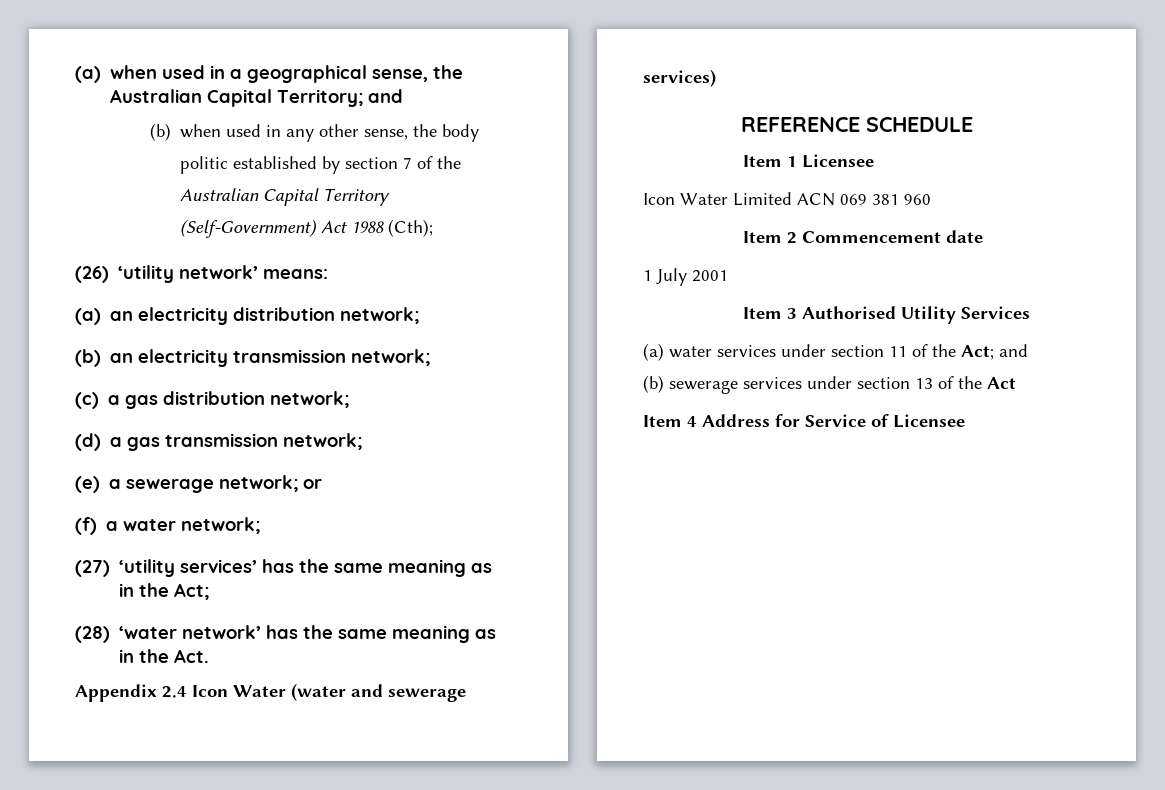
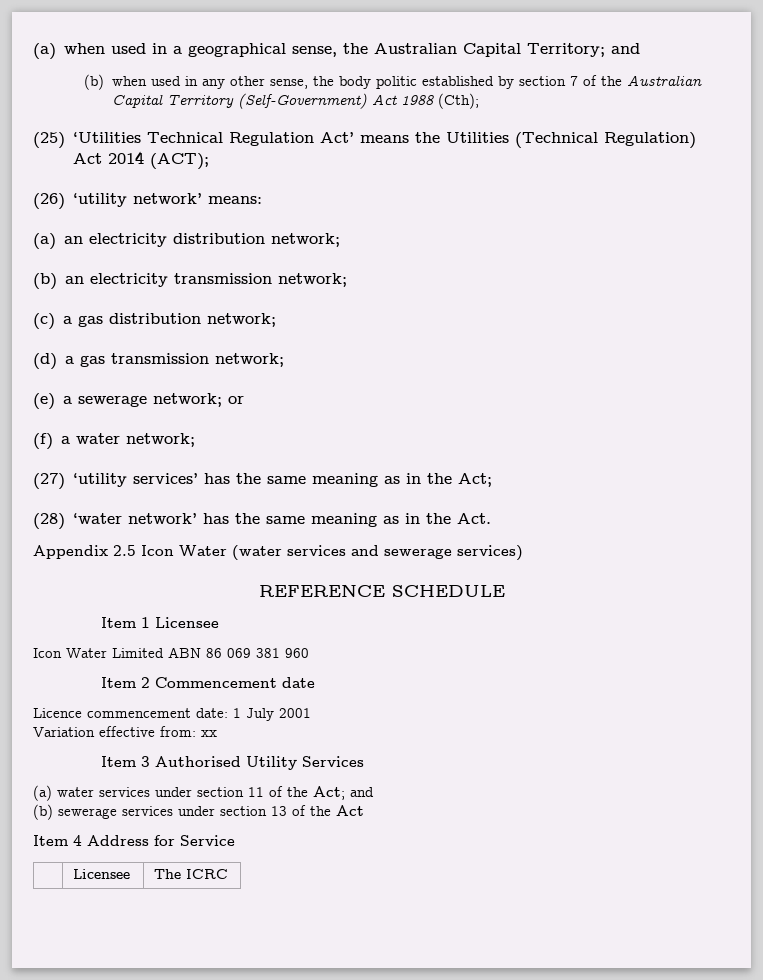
(434, 228) none -> [33,132,696,149] [72,151,209,170] // (25) ‘Utilities Technical Regulation Act’ means the Utilities (Technical Regulation) Act 2014 (ACT);
[162,686,187,698] 2.4 -> [113,545,136,556] 2.5
(346, 692) none -> [287,545,346,556] services
[797,193,835,206] ACN -> [168,647,222,658] ABN 86
(983, 236) none -> [33,708,228,718] Licence commencement date:
(728, 276) none -> [33,726,217,737] // Variation effective from: xx
[871,414,965,428] of Licensee -> [73,869,131,879] [154,869,229,879] // | Licensee | The ICRC

